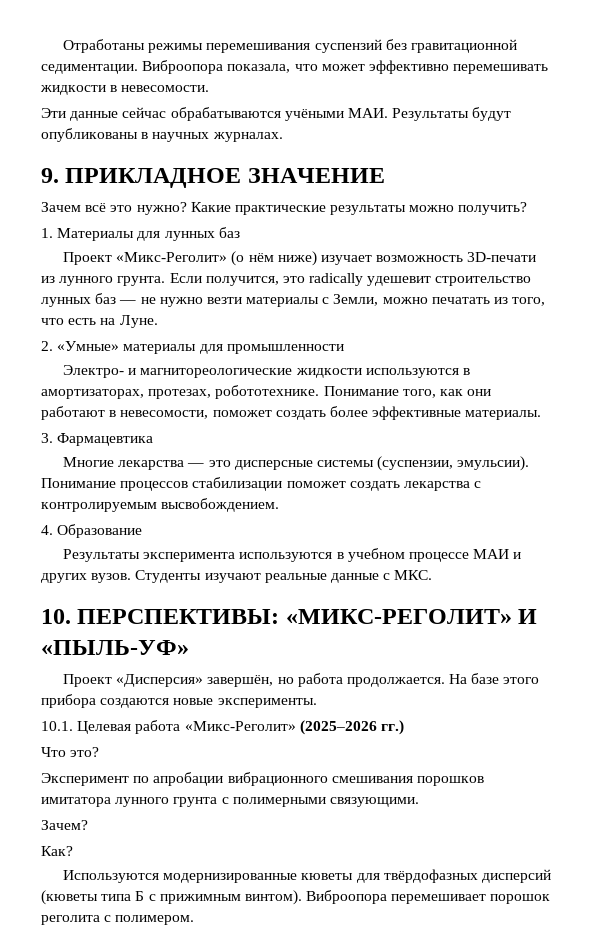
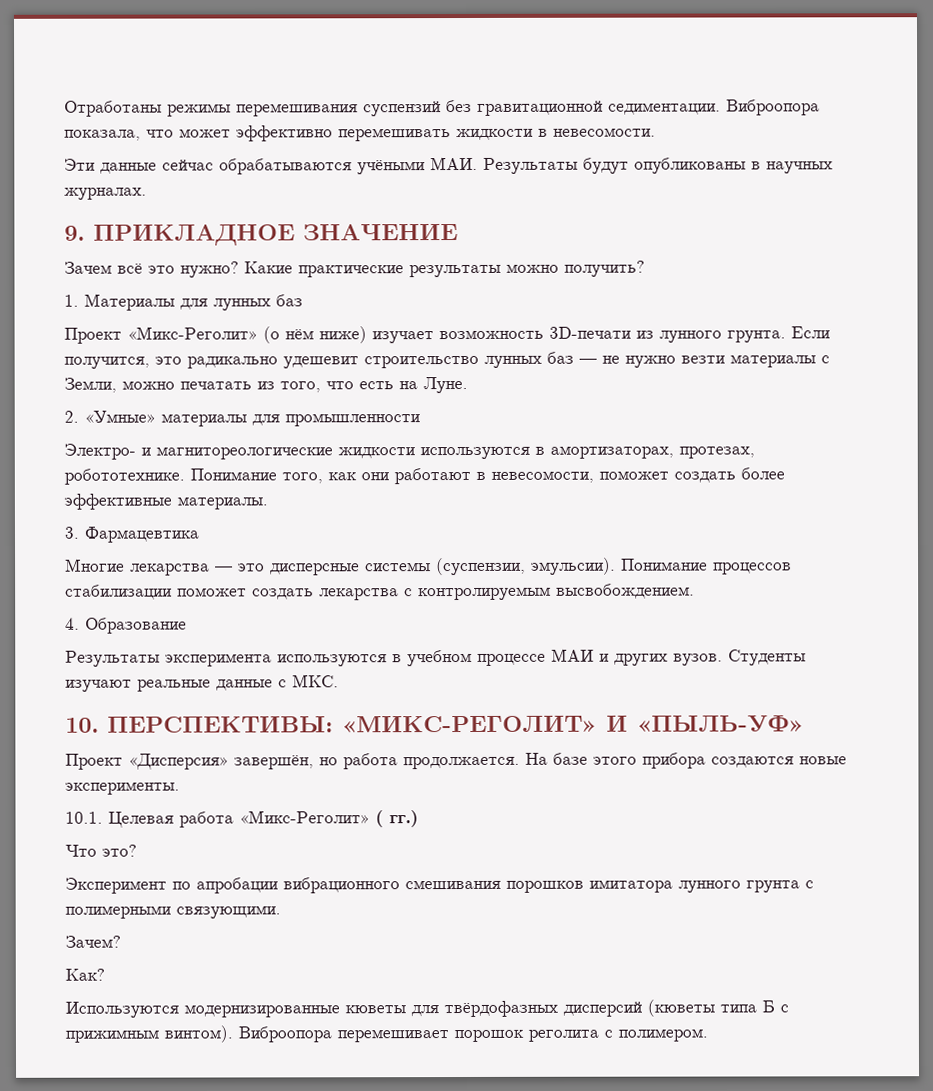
[309,273,364,286] radically -> [187,356,278,369] радикально
[299,720,377,735] (2025–2026 -> [375,810,384,828] (

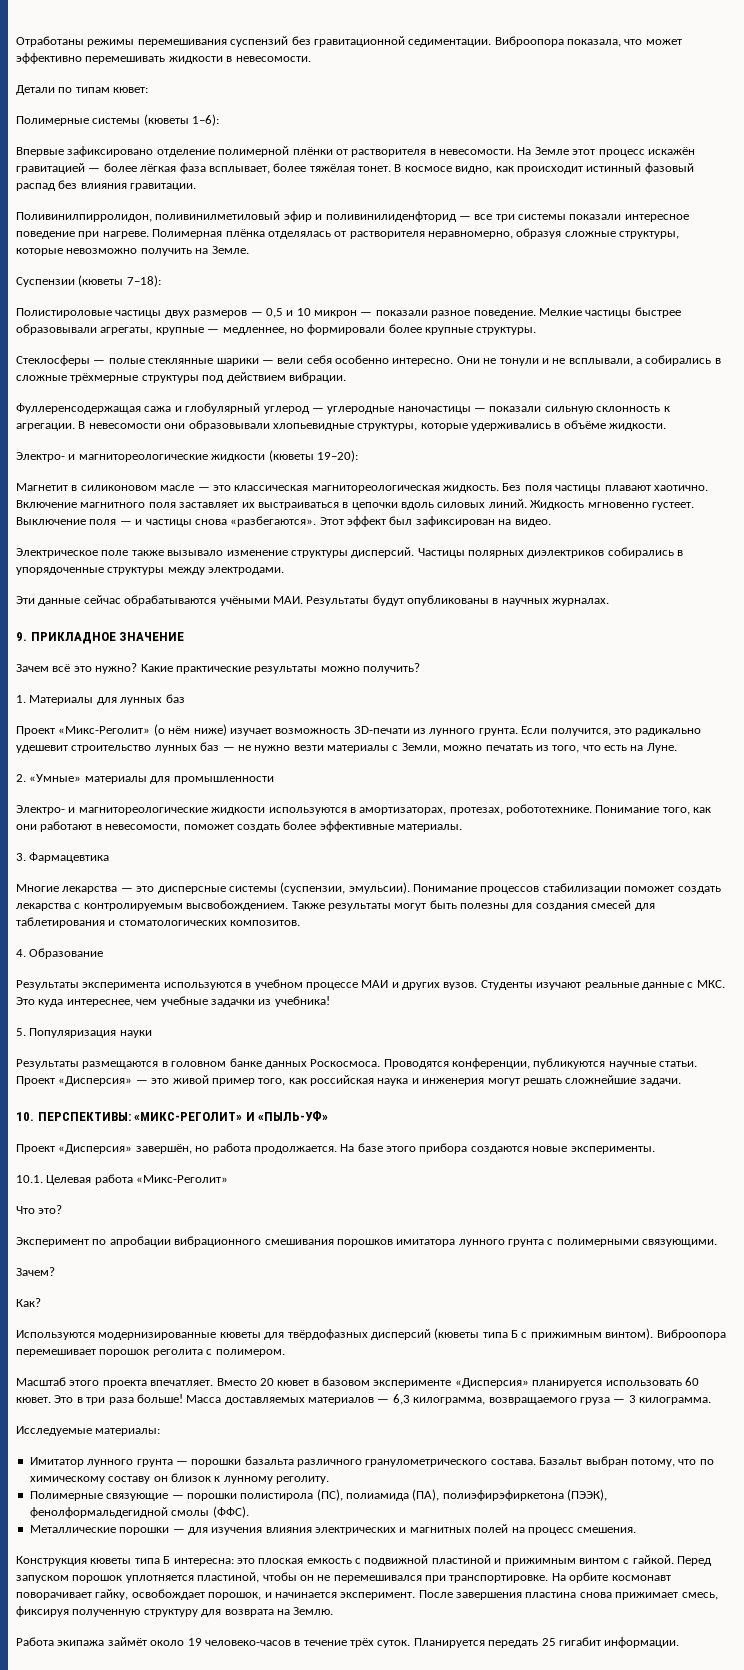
(656, 132) none -> [16,85,149,95] [16,114,220,126] [16,146,695,157] [16,163,694,174] [16,180,197,191] [16,211,689,222] [16,228,680,239] [16,246,249,256] [16,275,161,287] [16,307,681,318] [16,324,537,335] [16,355,721,366] [16,372,346,383] [16,403,670,414] [16,420,667,431] [16,450,358,462] [16,483,708,493] [16,499,694,510] [16,516,551,527] [16,547,684,558] [16,567,285,575] // Детали по типам кювет: // Полимерные системы (кюветы 1–6): // Впервые зафиксировано отделение полимерной плёнки от растворителя в невесомости. На Земле этот процесс искажён гравитацией — более лёгкая фаза всплывает, более тяжёлая тонет. В космосе видно, как происходит истинный фазовый распад без влияния гравитации. // Поливинилпирролидон, поливинилметиловый эфир и поливинилиденфторид — все три системы показали интересное поведение при нагреве. Полимерная плёнка отделялась от растворителя неравномерно, образуя сложные структуры, которые невозможно получить на Земле. // Суспензии (кюветы 7–18): // Полистироловые частицы двух размеров — 0,5 и 10 микрон — показали разное поведение. Мелкие частицы быстрее образовывали агрегаты, крупные — медленнее, но формировали более крупные структуры. // Стеклосферы — полые стеклянные шарики — вели себя особенно интересно. Они не тонули и не всплывали, а собирались в сложные трёхмерные структуры под действием вибрации. // Фуллеренсодержащая сажа и глобулярный углерод — углеродные наночастицы — показали сильную склонность к агрегации. В невесомости они образовывали хлопьевидные структуры, которые удерживались в объёме жидкости. // Электро- и магнитореологические жидкости (кюветы 19–20): // Магнетит в силиконовом масле — это классическая магнитореологическая жидкость. Без поля частицы плавают хаотично. Включение магнитного поля заставляет их выстраиваться в цепочки вдоль силовых линий. Жидкость мгновенно густеет. Выключение поля — и частицы снова «разбегаются». Этот эффект был зафиксирован на видео. // Электрическое поле также вызывало изменение структуры дисперсий. Частицы полярных диэлектриков собирались в упорядоченные структуры между электродами.
(695, 591) none -> [291,900,655,911] [16,917,301,928] Также результаты могут быть полезны для создания смесей для таблетирования и стоматологических композитов.
(339, 681) none -> [16,996,330,1007] [16,1028,152,1038] [16,1058,698,1069] [16,1075,681,1086] Это куда интереснее, чем учебные задачки из учебника! // 5. Популяризация науки // Результаты размещаются в головном банке данных Роскосмоса. Проводятся конференции, публикуются научные статьи. Проект «Дисперсия» — это живой пример того, как российская наука и инженерия могут решать сложнейшие задачи.
[375,810,419,828] ( гг.) -> (229, 1179) none
(708, 1035) none -> [16,1377,699,1388] [16,1394,711,1405] [16,1426,161,1436] [29,1456,714,1467] [29,1473,329,1484] [29,1489,608,1501] [29,1506,249,1518] [29,1524,637,1535] [16,1555,712,1566] [16,1572,671,1583] [16,1589,718,1600] [16,1606,334,1617] [16,1637,680,1648] // Масштаб этого проекта впечатляет. Вместо 20 кювет в базовом эксперименте «Дисперсия» планируется использовать 60 кювет. Это в три раза больше! Масса доставляемых материалов — 6,3 килограмма, возвращаемого груза — 3 килограмма. // Исследуемые материалы: // Имитатор лунного грунта — порошки базальта различного гранулометрического состава. Базальт выбран потому, что по химическому составу он близок к лунному реголиту. // Полимерные связующие — порошки полистирола (ПС), полиамида (ПА), полиэфирэфиркетона (ПЭЭК), фенолформальдегидной смолы (ФФС). // Металлические порошки — для изучения влияния электрических и магнитных полей на процесс смешения. // Конструкция кюветы типа Б интересна: это плоская емкость с подвижной пластиной и прижимным винтом с гайкой. Перед запуском порошок уплотняется пластиной, чтобы он не перемешивался при транспортировке. На орбите космонавт поворачивает гайку, освобождает порошок, и начинается эксперимент. После завершения пластина снова прижимает смесь, фиксируя полученную структуру для возврата на Землю. // Работа экипажа займёт около 19 человеко-часов в течение трёх суток. Планируется передать 25 гигабит информации.

